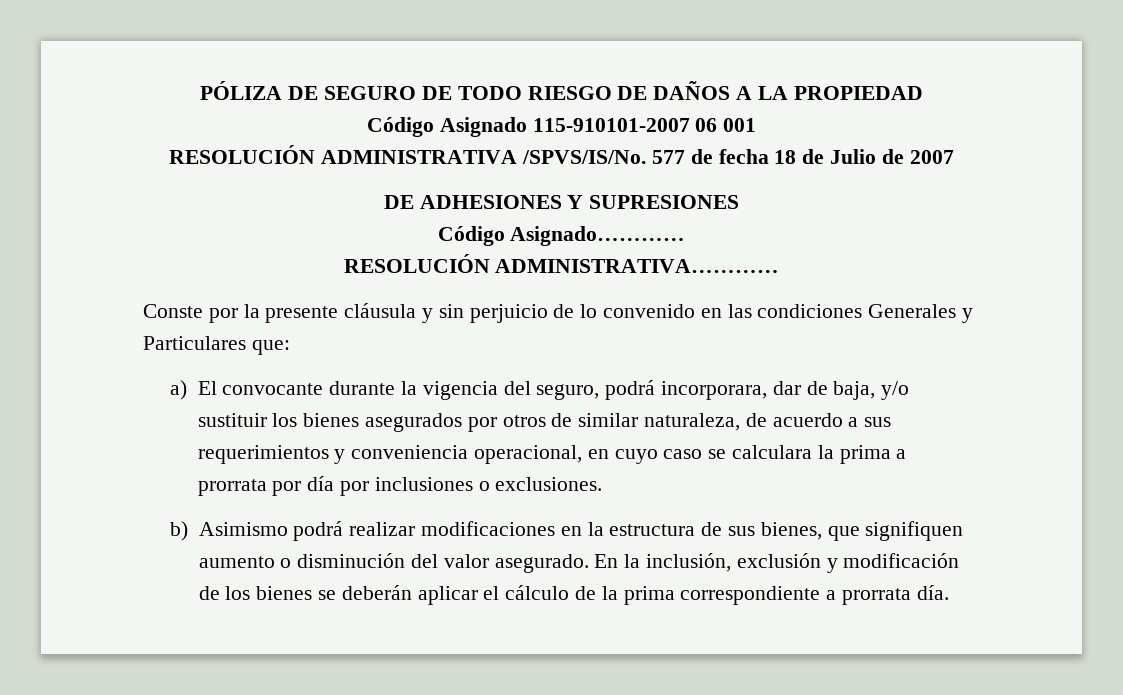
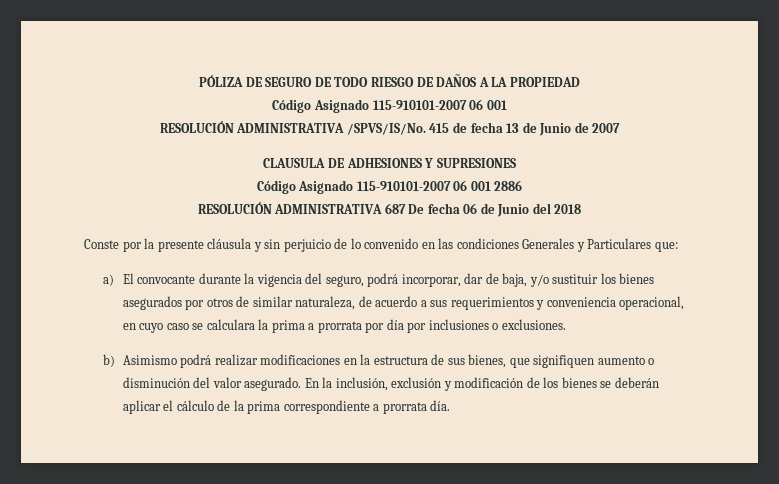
[651,150,685,164] 577 -> [429,123,450,133] 415
[774,149,876,164] 18 de Julio -> [506,122,572,136] 13 de Junio
(954, 157) none -> [263,158,326,168] CLAUSULA
[510,226,686,246] [343,254,780,273] Asignado………… // RESOLUCIÓN ADMINISTRATIVA………… -> [298,180,523,194] [197,202,582,217] Asignado 115-910101-2007 06 001 2886 // RESOLUCIÓN ADMINISTRATIVA 687 De fecha 06 de Junio del 2018
[660,381,767,400] incorporara, -> [401,274,461,287] incorporar,

